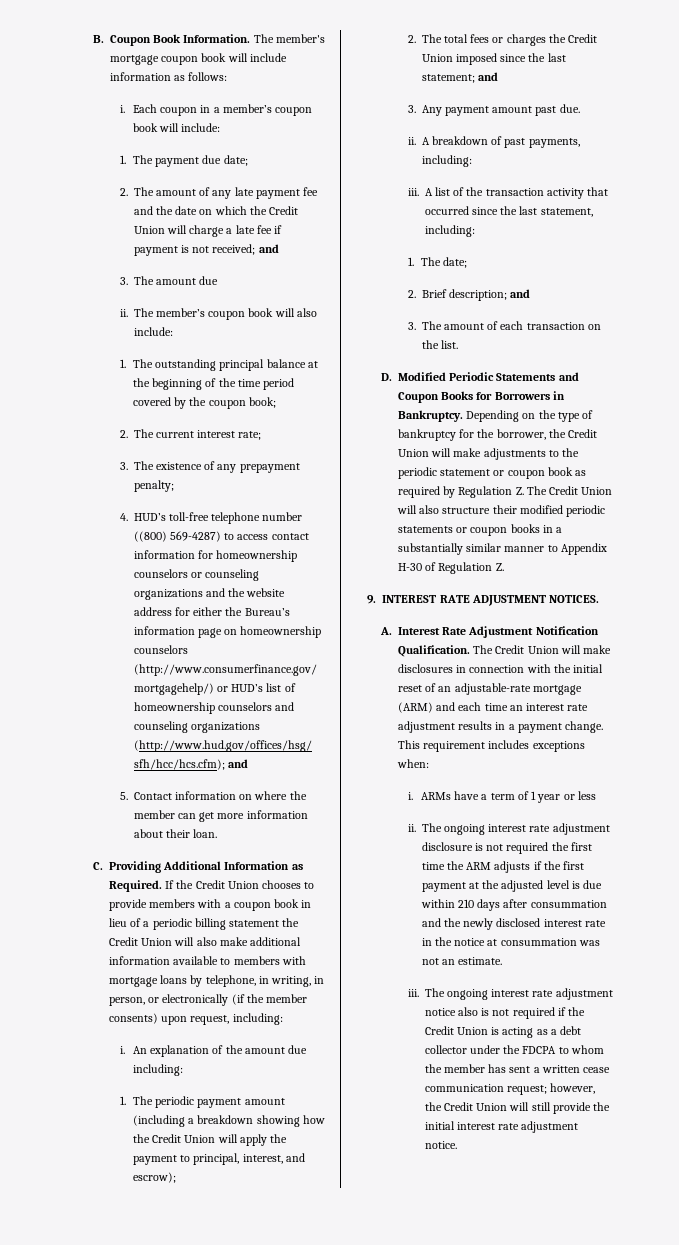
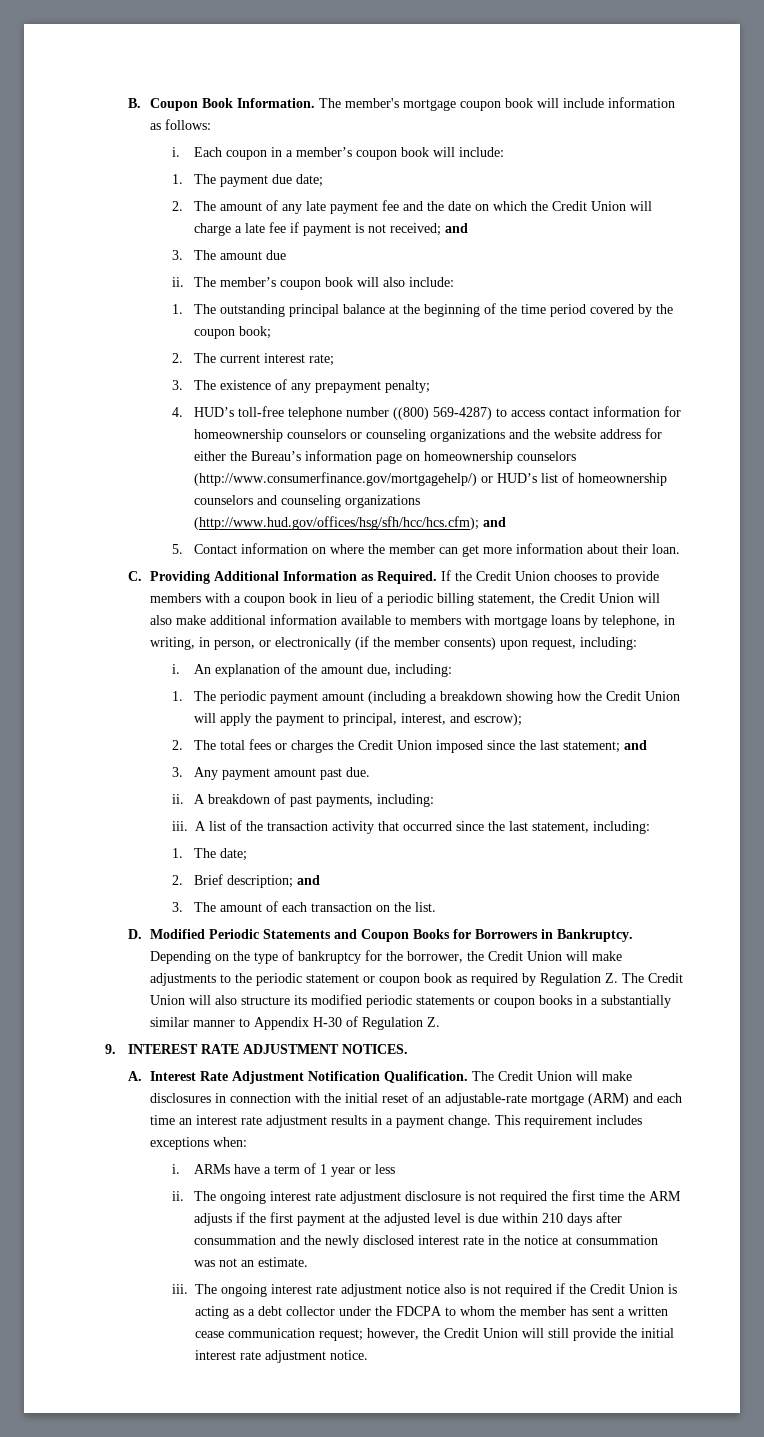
[228,920,279,927] statement -> [477,594,535,605] statement,
[288,1045,308,1054] due -> [367,664,392,676] due,
[492,505,517,514] their -> [293,995,307,1005] its

